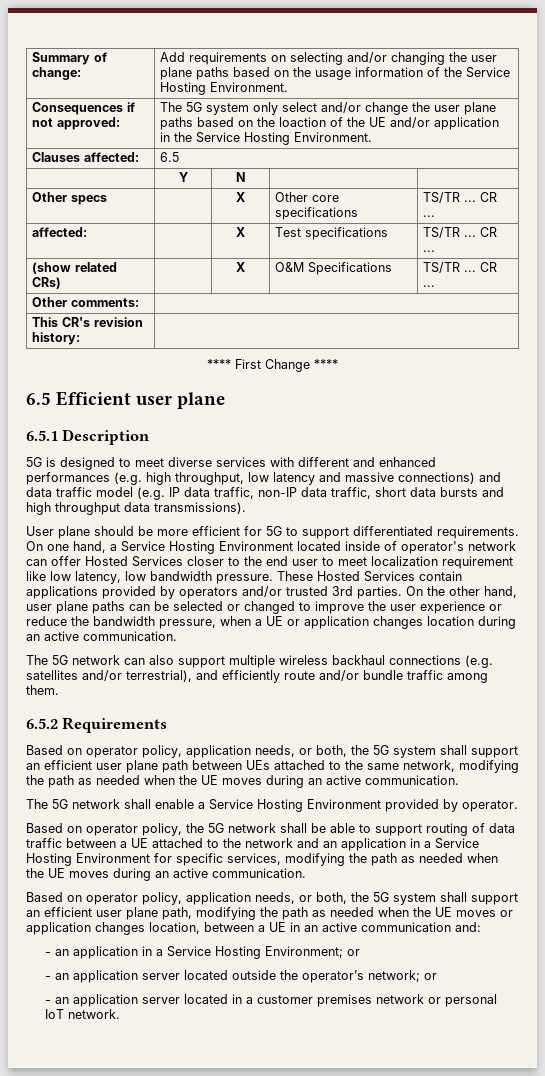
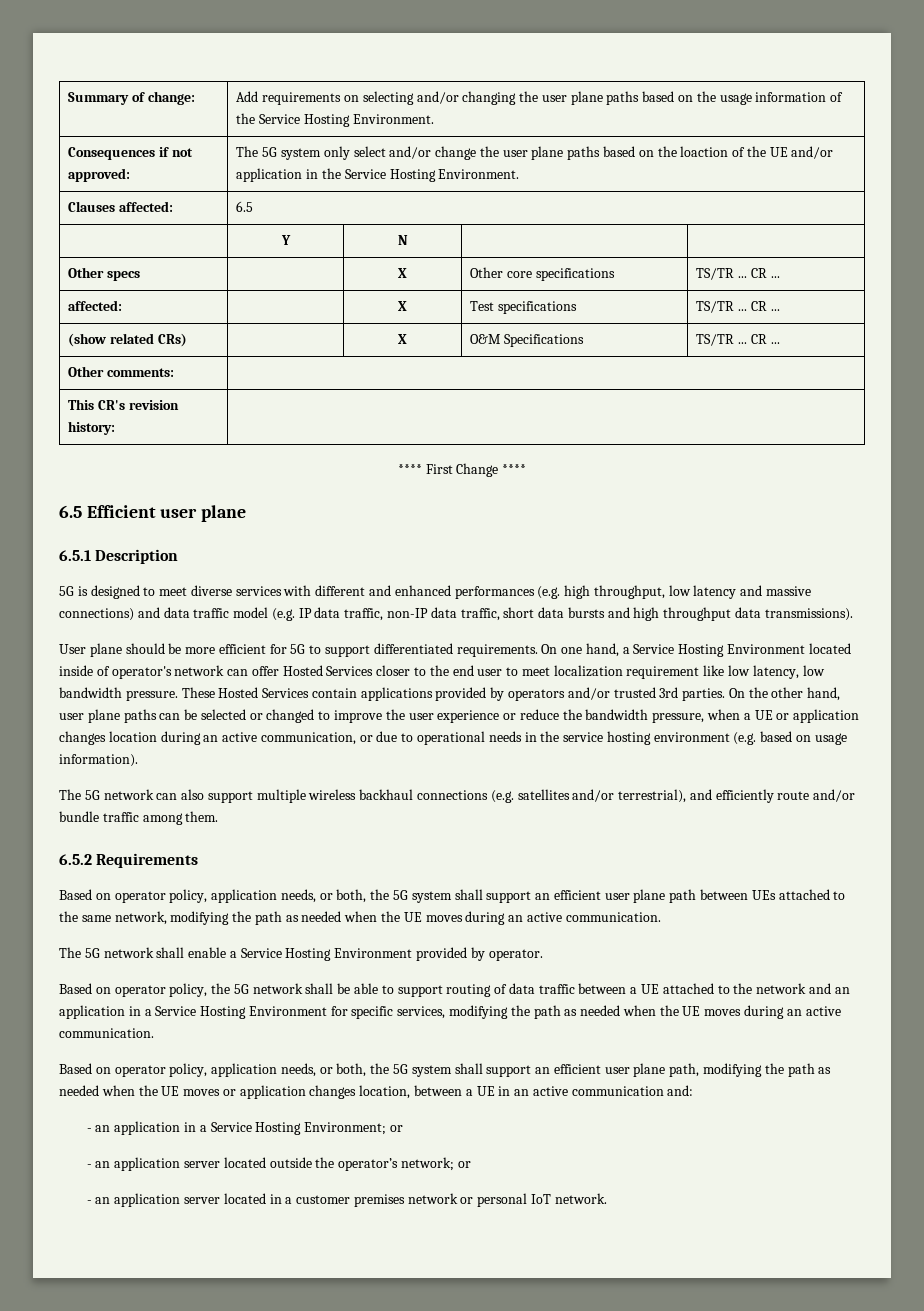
[83,631,177,641] communication. -> [260,731,847,745] [59,754,138,767] communication, or due to operational needs in the service hosting environment (e.g. based on usage information).

